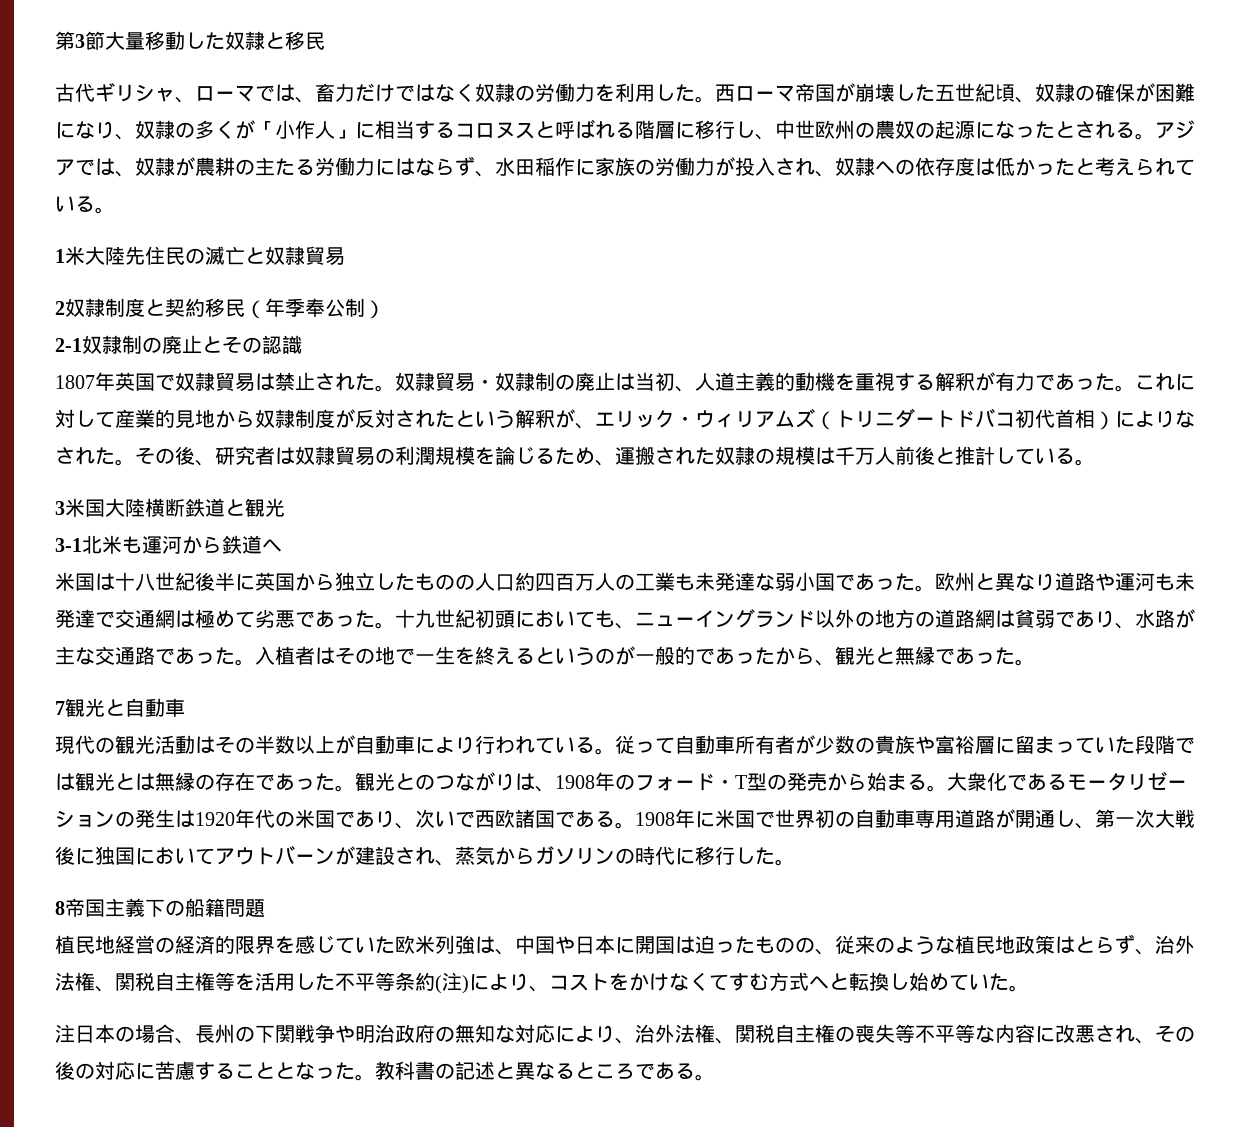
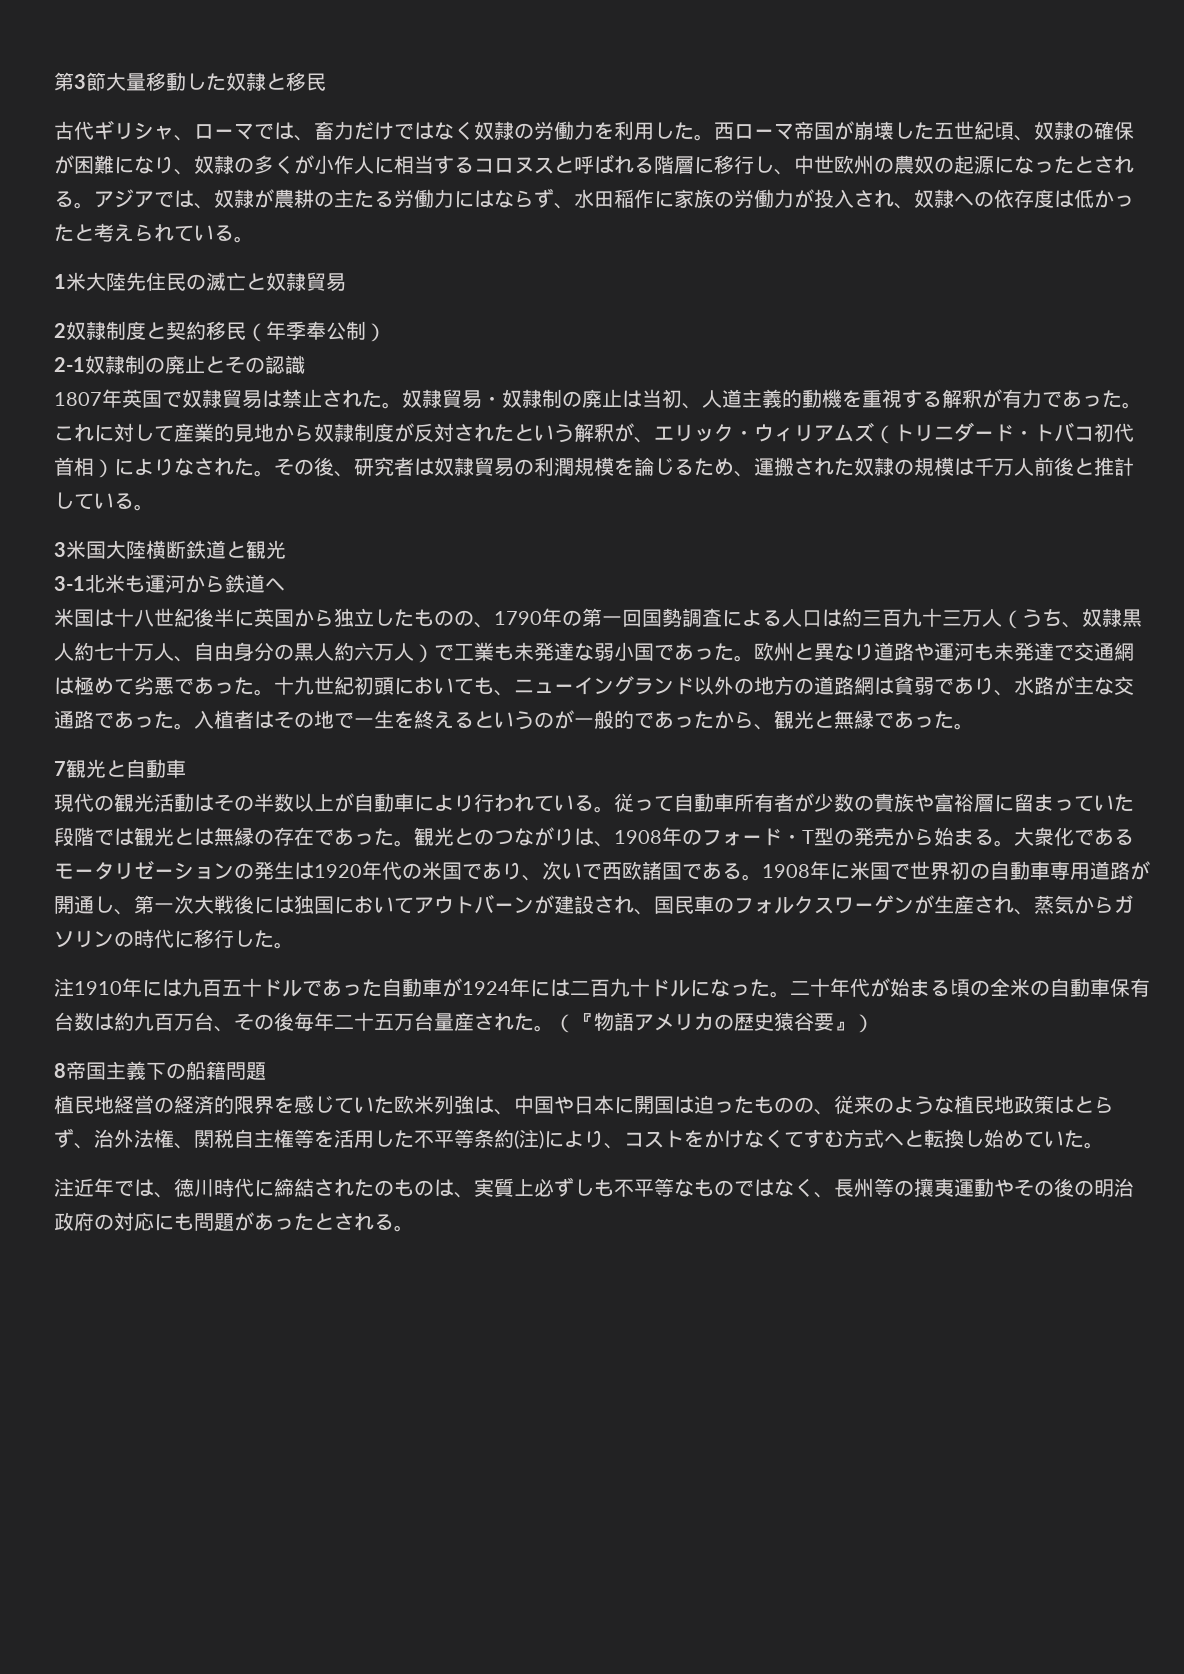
[255,120,355,139] 「小作人」 -> [314,155,374,174] 小作人
[935,410,975,428] トド -> [994,424,1054,442] ド・ト
[475,572,635,591] 人口約四百万人の -> [474,608,1142,629] [54,642,454,663] 、1790年の第一回国勢調査による人口は約三百九十三万人（うち、奴隷黒人約七十万人、自由身分の黒人約六万人）で
(95, 856) none -> [274,896,294,914] は
(455, 863) none -> [654,895,1034,915] 国民車のフォルクスワーゲンが生産され、
(795, 862) none -> [54,978,1150,998] [54,1012,874,1033] // 注1910年には九百五十ドルであった自動車が1924年には二百九十ドルになった。二十年代が始まる頃の全米の自動車保有台数は約九百万台、その後毎年二十五万台量産された。（『物語アメリカの歴史猿谷要』）
[75,1024,1195,1044] [55,1061,675,1081] 日本の場合、長州の下関戦争や明治政府の無知な対応により、治外法権、関税自主権の喪失等不平等な内容に改悪され、その後の対応に苦慮することとなった。教科書の記述と異なるところであ -> [74,1177,1134,1198] [54,1212,374,1231] 近年では、徳川時代に締結されたのものは、実質上必ずしも不平等なものではなく、長州等の攘夷運動やその後の明治政府の対応にも問題があったとされ

